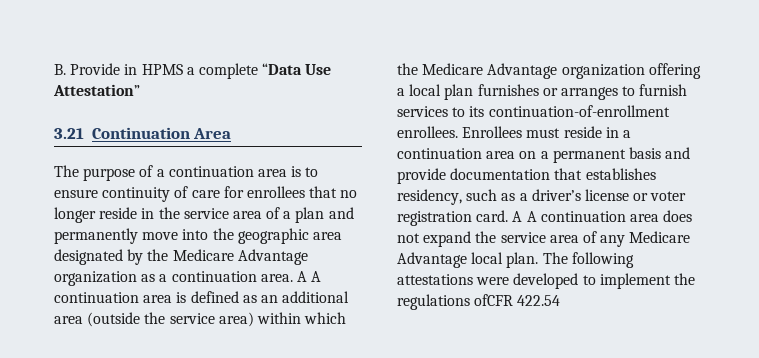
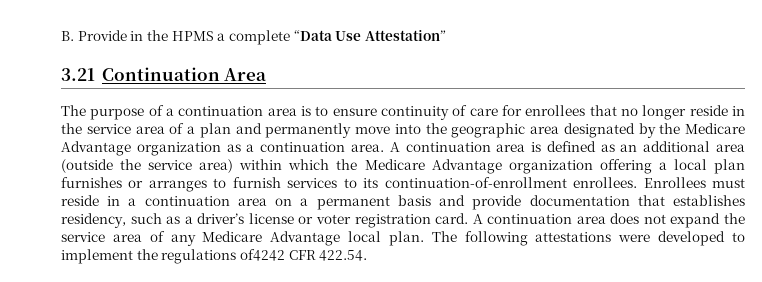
(138, 69) none -> [146,30,168,41] the
[311,271,322,282] A -> (400, 147) none
[526,211,537,222] A -> (483, 219) none
[474,294,561,306] ofCFR 422.54 -> [239,249,368,261] of4242 CFR 422.54.

